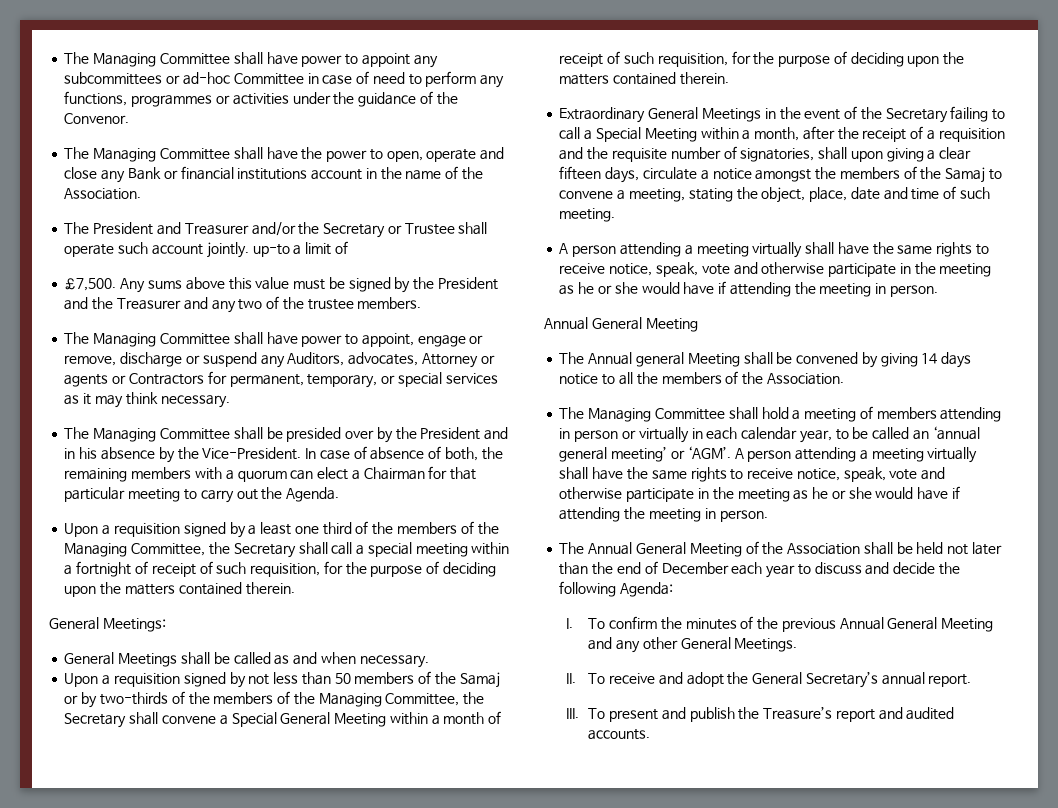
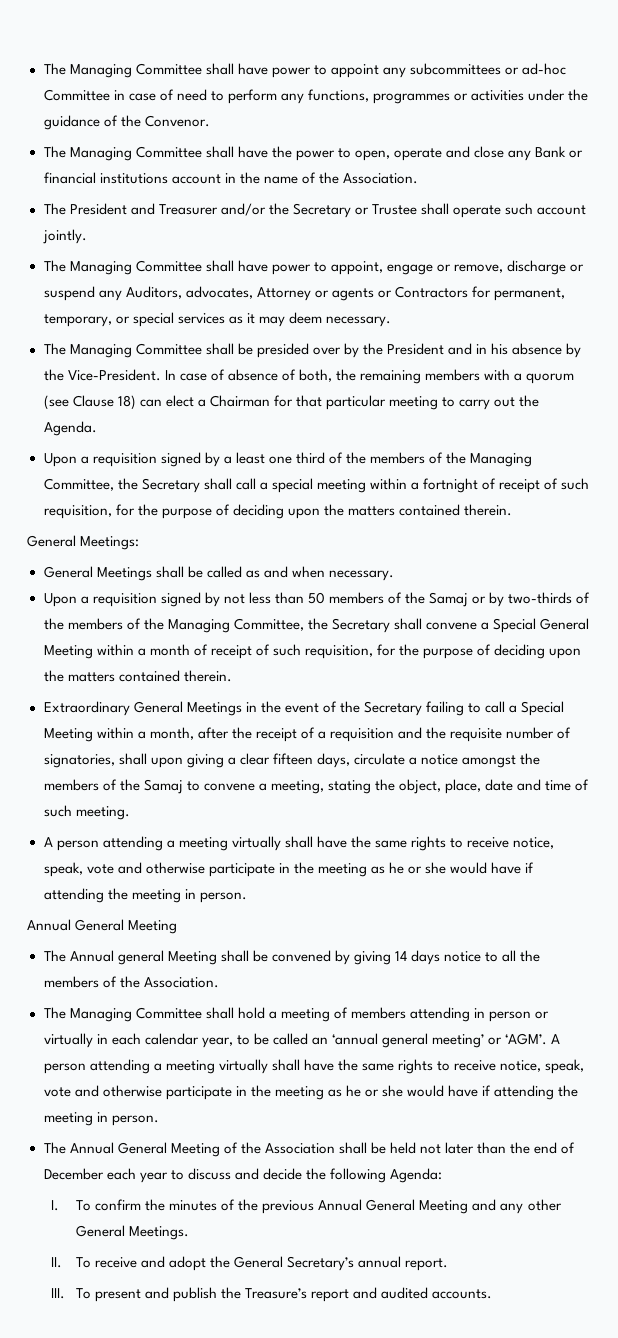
[252,241,348,257] [64,277,498,293] [64,296,422,313] up-to a limit of // £7,500. Any sums above this value must be signed by the President and the Treasurer and any two of the trustee members. -> (87, 236) none
[125,392,158,405] think -> [288,312,322,324] deem
(287, 476) none -> [43,395,136,410] (see Clause 18)

